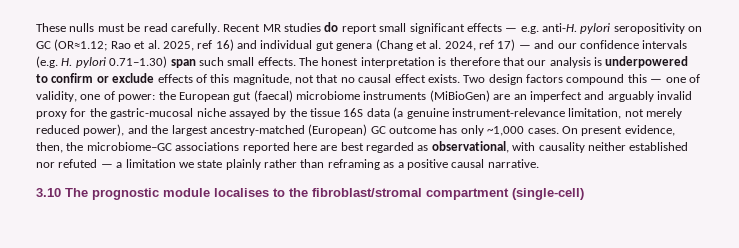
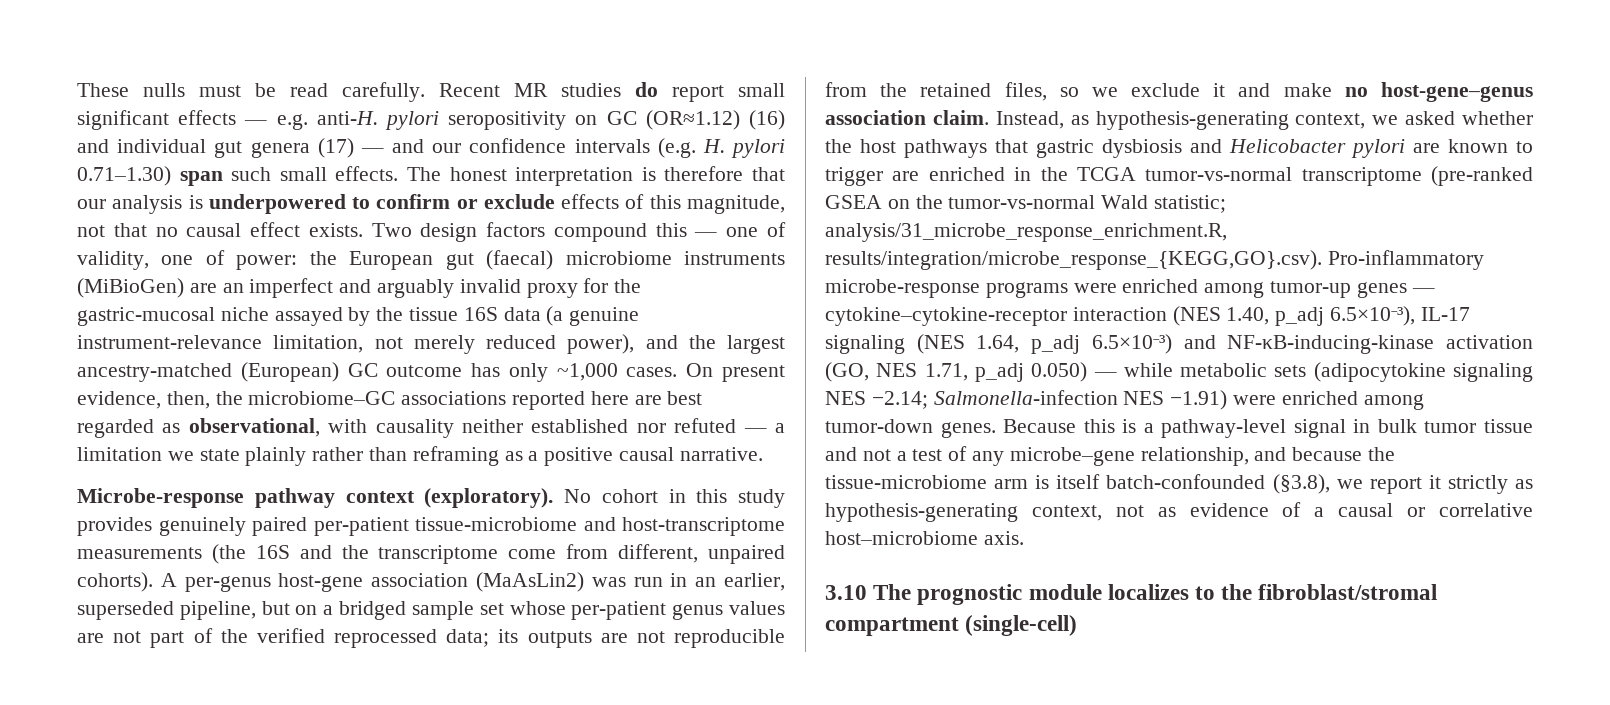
[54,39,516,51] (OR≈1.12; Rao et al. 2025, ref 16) and individual gut genera (Chang et al. 2024, ref 17) -> [645,110,785,130] [77,138,354,158] (OR≈1.12) (16) and individual gut genera (17)
(539, 163) none -> [77,488,785,508] [77,517,785,536] [77,544,786,564] [77,572,785,592] [77,601,785,620] [77,628,785,648] [825,82,1533,102] [825,110,1533,130] [825,139,1533,158] [825,166,1533,186] [825,195,1227,213] [825,223,1227,242] [825,250,1484,270] [825,279,1435,298] [825,306,1470,326] [825,334,1533,354] [825,362,1533,382] [825,390,1424,410] [825,419,1533,438] [825,446,1396,466] [825,474,1533,494] [825,502,1534,522] [825,531,1024,545] // Microbe-response pathway context (exploratory). No cohort in this study provides genuinely paired per-patient tissue-microbiome and host-transcriptome measurements (the 16S and the transcriptome come from different, unpaired cohorts). A per-genus host-gene association (MaAsLin2) was run in an earlier, superseded pipeline, but on a bridged sample set whose per-patient genus values are not part of the verified reprocessed data; its outputs are not reproducible from the retained files, so we exclude it and make no host-gene–genus association claim. Instead, as hypothesis-generating context, we asked whether the host pathways that gastric dysbiosis and Helicobacter pylori are known to trigger are enriched in the TCGA tumor-vs-normal transcriptome (pre-ranked GSEA on the tumor-vs-normal Wald statistic; analysis/31_microbe_response_enrichment.R, results/integration/microbe_response_{KEGG,GO}.csv). Pro-inflammatory microbe-response programs were enriched among tumor-up genes — cytokine–cytokine-receptor interaction (NES 1.40, p_adj 6.5×10⁻³), IL-17 signaling (NES 1.64, p_adj 6.5×10⁻³) and NF-κB-inducing-kinase activation (GO, NES 1.71, p_adj 0.050) — while metabolic sets (adipocytokine signaling NES −2.14; Salmonella-infection NES −1.91) were enriched among tumor-down genes. Because this is a pathway-level signal in bulk tumor tissue and not a test of any microbe–gene relationship, and because the tissue-microbiome arm is itself batch-confounded (§3.8), we report it strictly as hypothesis-generating context, not as evidence of a causal or correlative host–microbiome axis.
[214,188,269,197] localises -> [1107,584,1189,600] localizes

